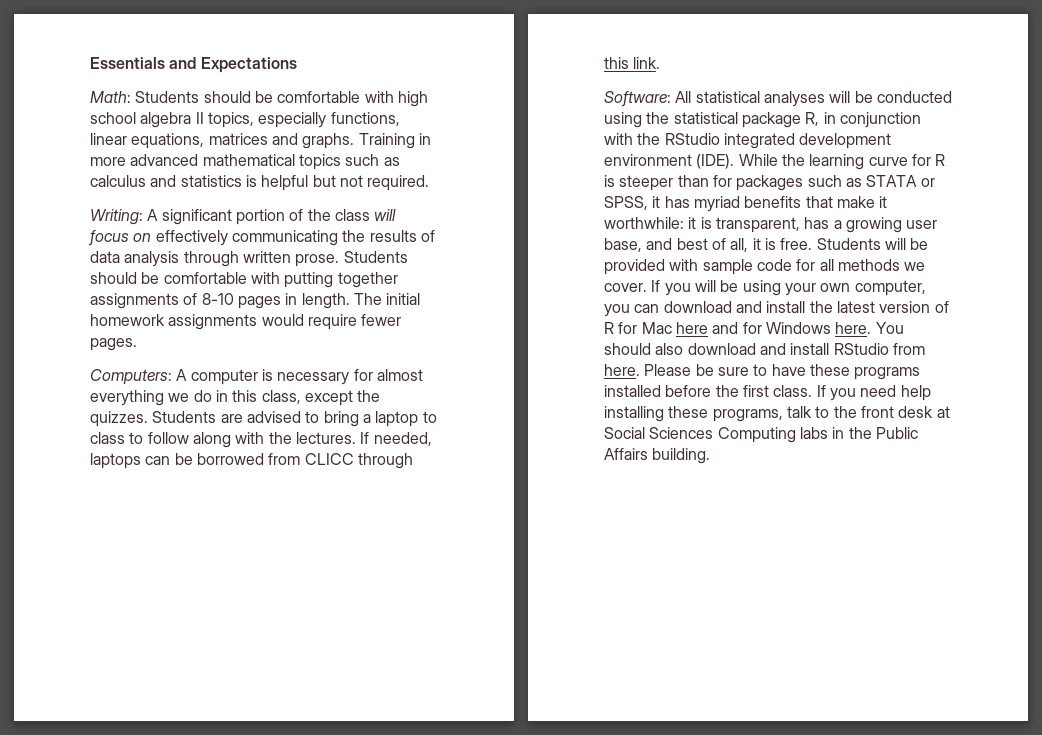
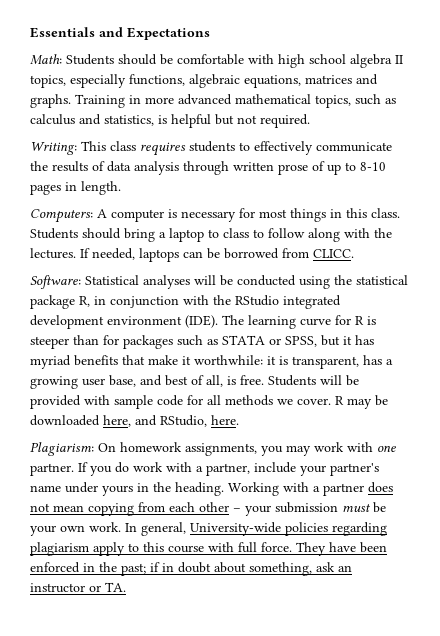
[90,133,127,145] linear -> [189,74,240,88] algebraic
[298,154,341,170] topics -> [315,95,351,108] topics,
[180,175,242,187] statistics -> [104,115,154,126] statistics,
[147,209,397,225] [88,230,338,246] A significant portion of the class will focus on effectively communicating -> [81,141,392,156] This class requires students to effectively communicate
[295,251,408,267] [90,272,398,288] [90,293,421,309] [90,314,402,330] [90,338,137,351] prose. Students should be comfortable with putting together assignments of 8-10 pages in length. The initial homework assignments would require fewer pages. -> [278,161,386,175] [30,181,121,195] prose of up to 8-10 pages in length.
[376,369,423,381] [90,390,381,406] [90,411,320,427] almost everything we do in this class, except the quizzes. Students are advised to -> [259,208,400,222] [30,228,121,239] most things in this class. Students should
[304,453,413,469] [604,57,661,69] CLICC through this link. -> [313,249,354,258] CLICC.
[675,91,760,103] All statistical -> [85,275,139,285] Statistical
[738,154,805,166] While the -> [222,315,244,325] The
(648, 203) none -> [321,335,340,346] but
[752,238,761,250] it -> (223, 381) none
[651,280,926,296] [604,301,949,317] [604,322,904,334] [604,343,925,355] [604,364,921,380] [604,385,931,401] [604,406,950,422] [604,427,918,443] [604,448,711,464] If you will be using your own computer, you can download and install the latest version of R for Mac here and for Windows here. You should also download and install RStudio from here. Please be sure to have these programs installed before the first class. If you need help installing these programs, talk to the front desk at Social Sciences Computing labs in the Public Affairs building. -> [335,395,388,409] [30,415,239,427] [30,442,396,456] [30,462,379,476] [30,482,393,496] [30,502,386,516] [30,522,387,536] [30,542,387,556] [30,562,352,576] [30,582,126,593] R may be downloaded here, and RStudio, here. // Plagiarism: On homework assignments, you may work with one partner. If you do work with a partner, include your partner's name under yours in the heading. Working with a partner does not mean copying from each other – your submission must be your own work. In general, University-wide policies regarding plagiarism apply to this course with full force. They have been enforced in the past; if in doubt about something, ask an instructor or TA.

